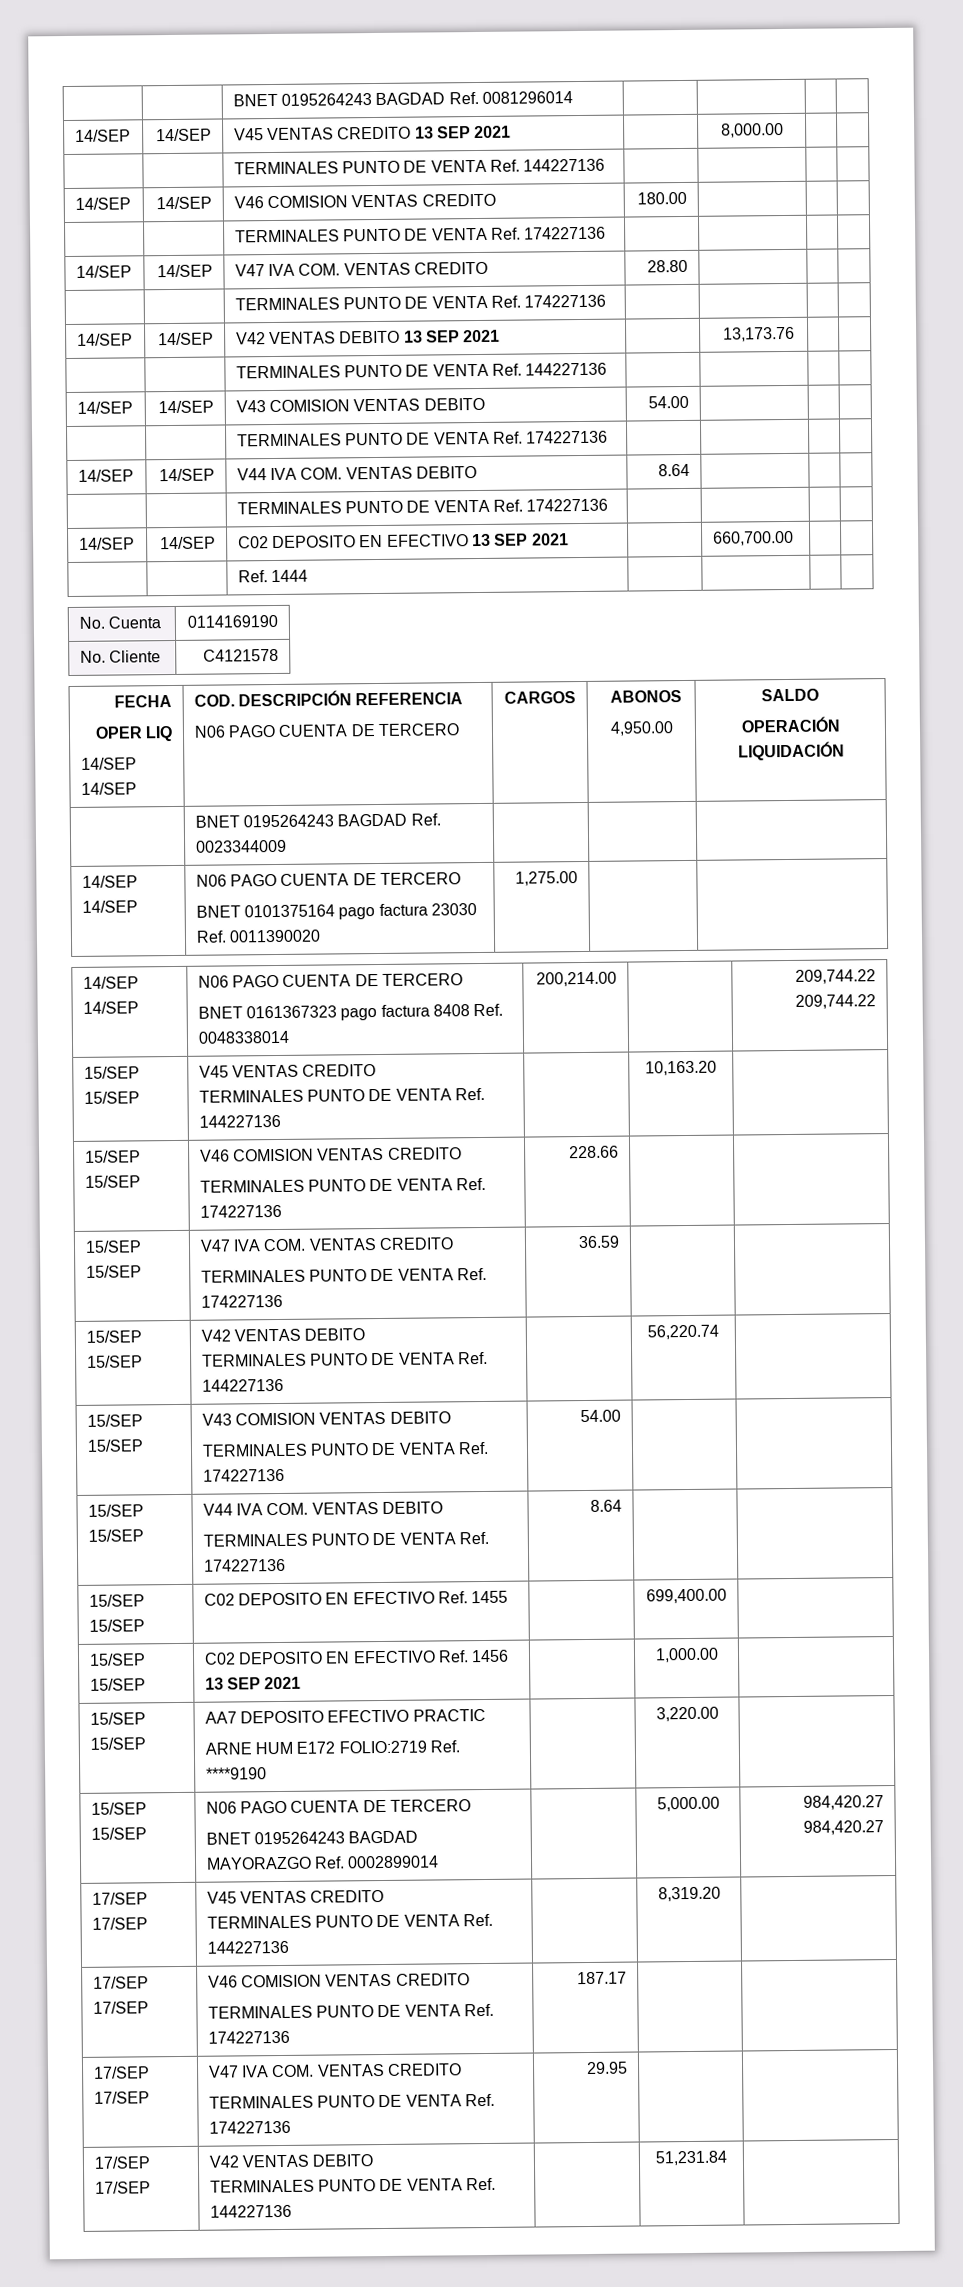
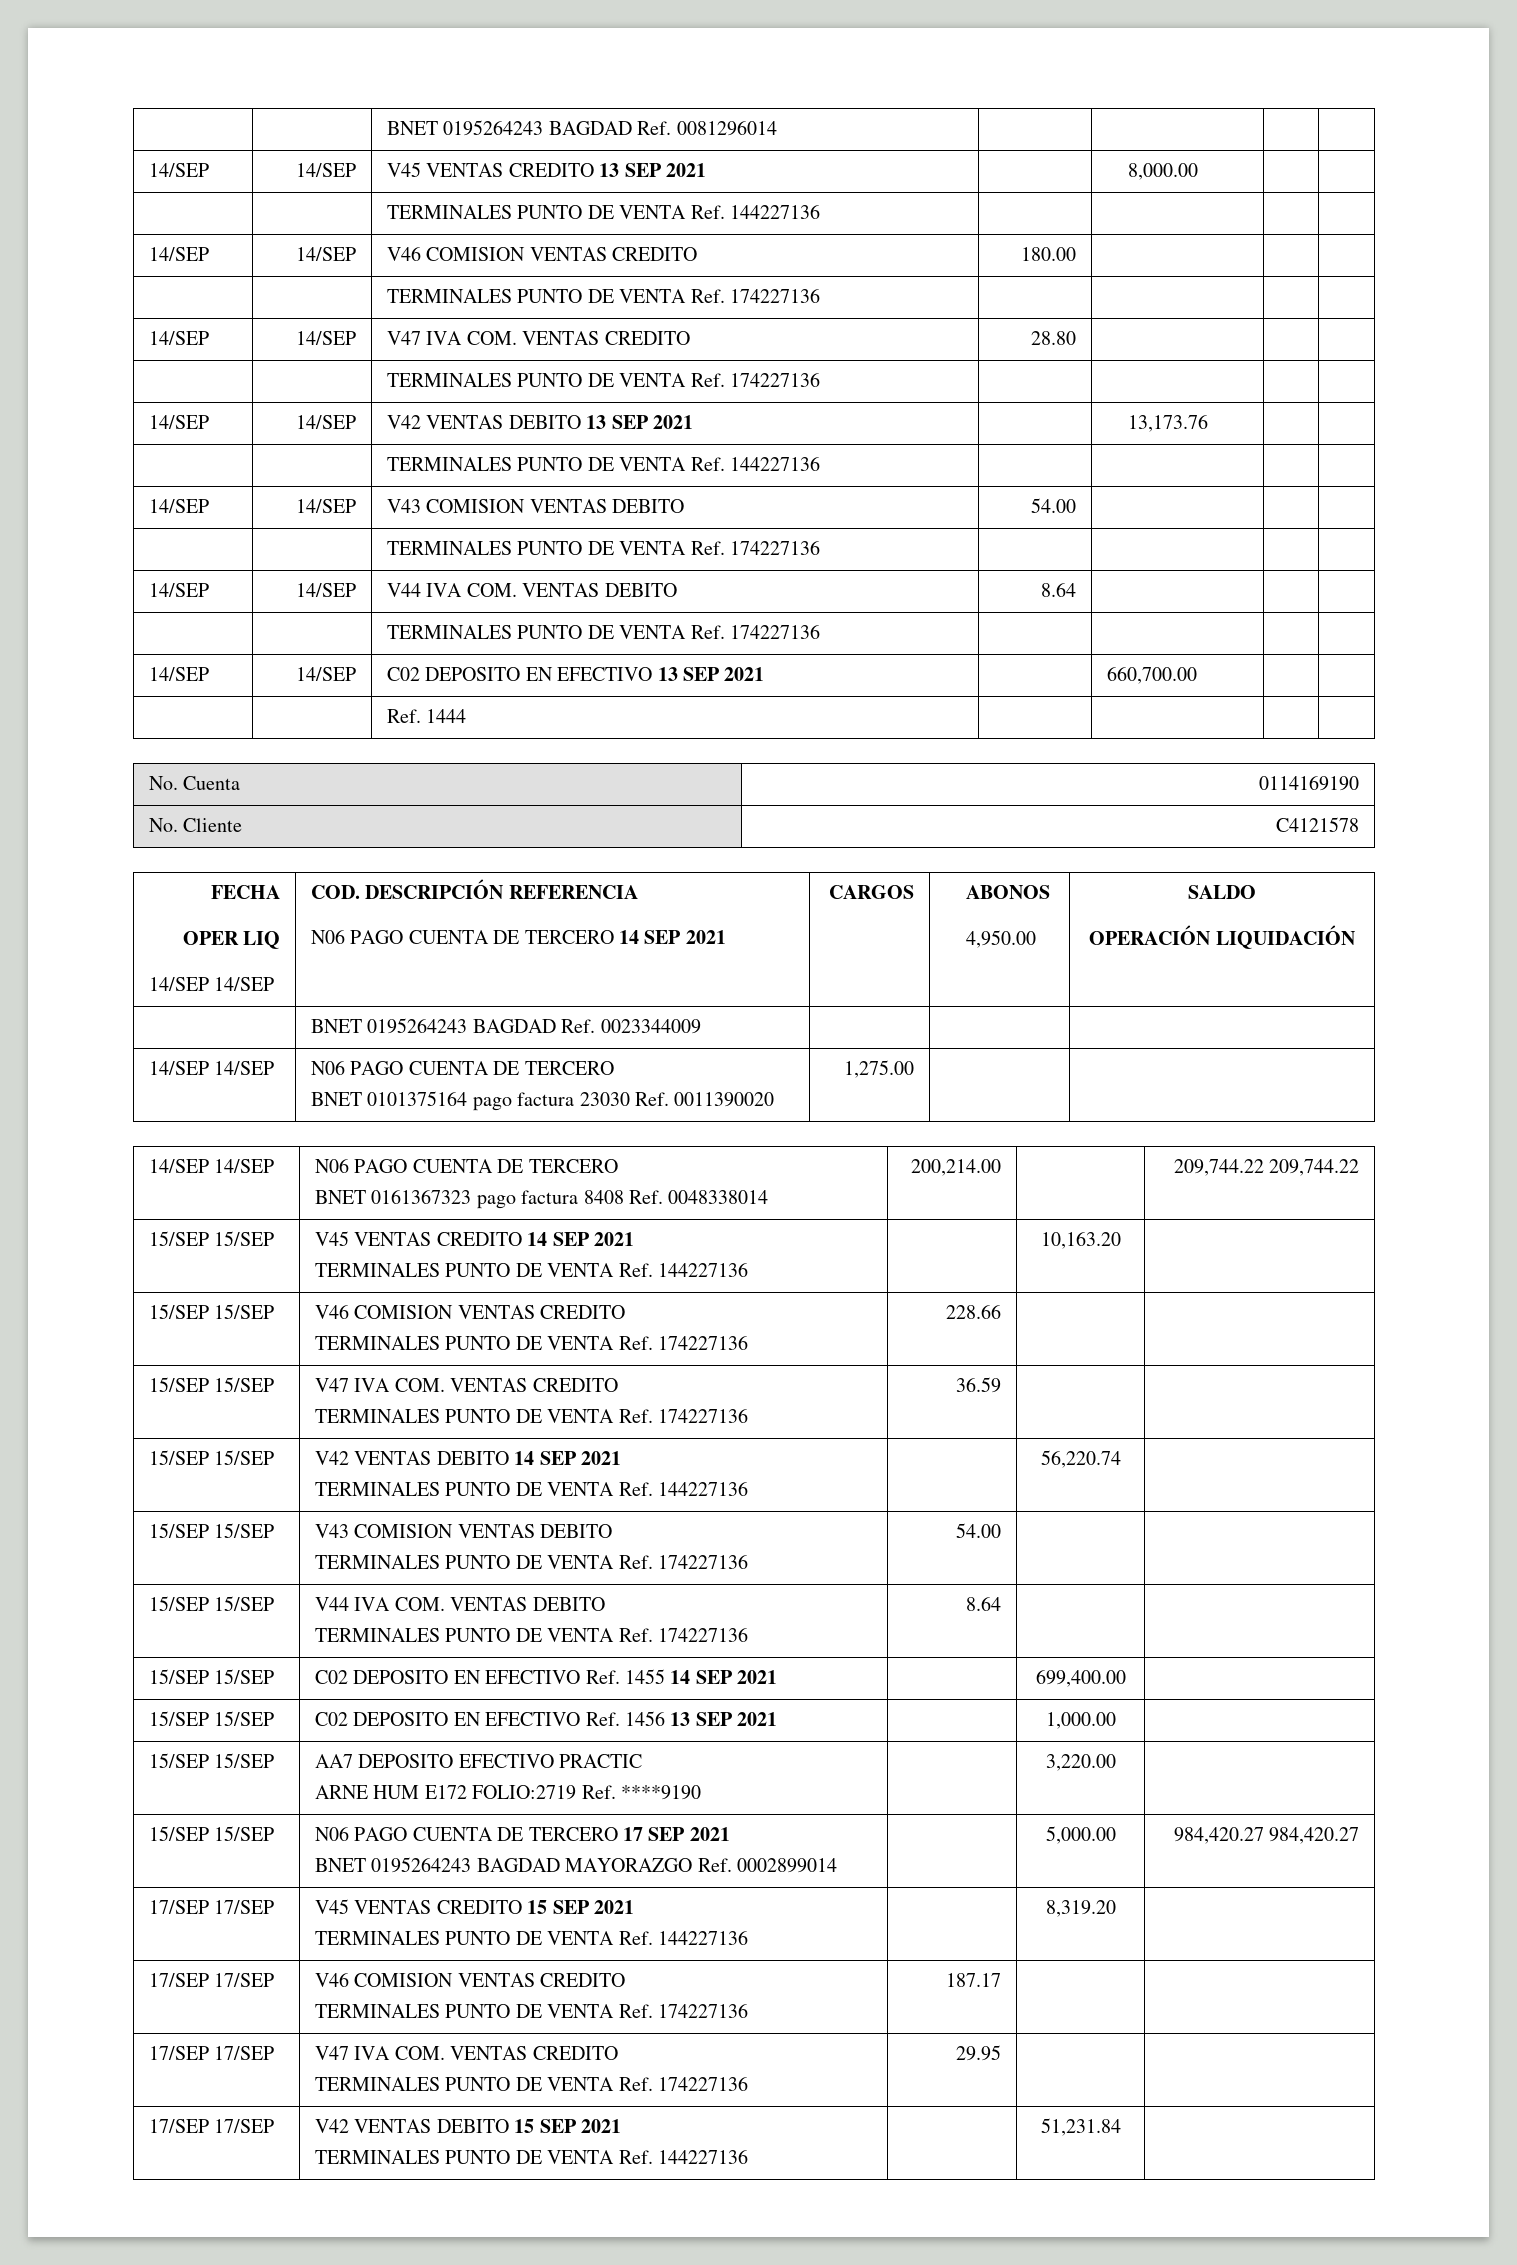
(461, 729) none -> [618,930,726,944] 14 SEP 2021
(377, 1070) none -> [527,1232,634,1246] 14 SEP 2021
(366, 1334) none -> [514,1451,621,1465] 14 SEP 2021
(509, 1597) none -> [670,1670,778,1684] 14 SEP 2021
(472, 1805) none -> [622,1827,730,1841] 17 SEP 2021
(385, 1896) none -> [527,1900,634,1914] 15 SEP 2021
(374, 2160) none -> [514,2119,621,2133] 15 SEP 2021

